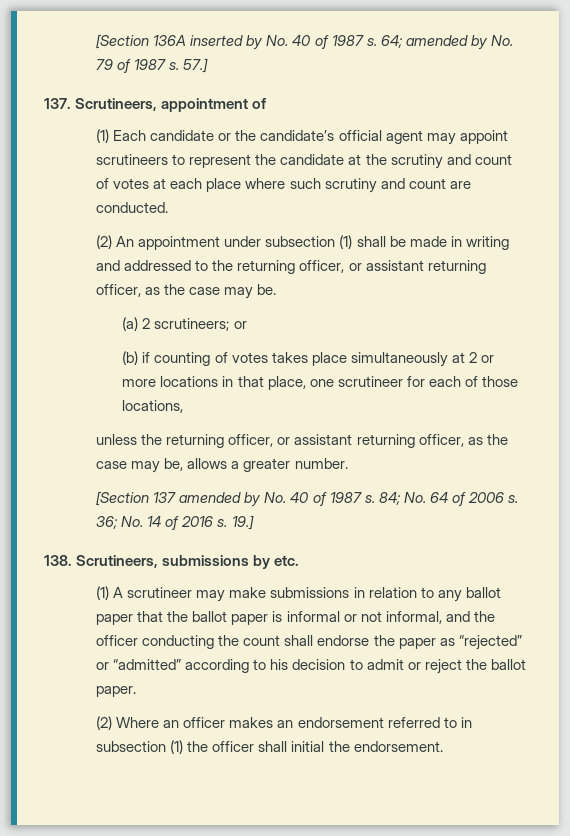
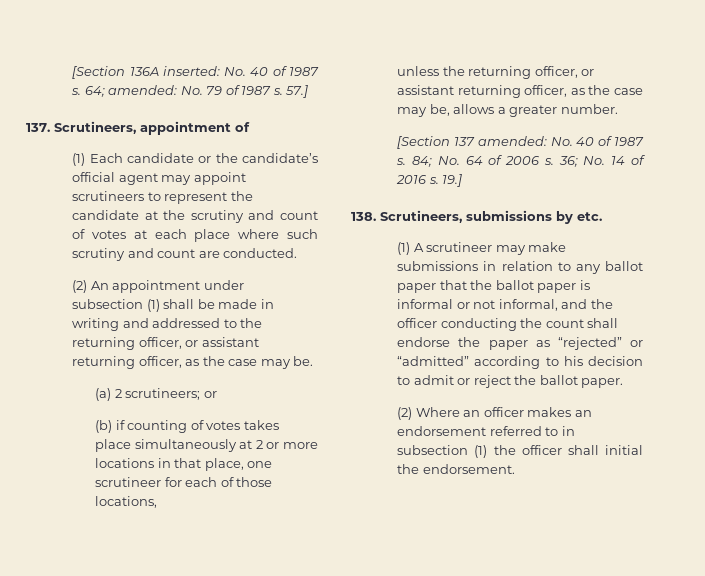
[190,35,264,50] inserted by -> [162,66,220,76] inserted:
[405,35,488,50] amended by -> [108,85,178,95] amended:
[179,492,262,507] amended by -> [477,136,547,146] amended:

